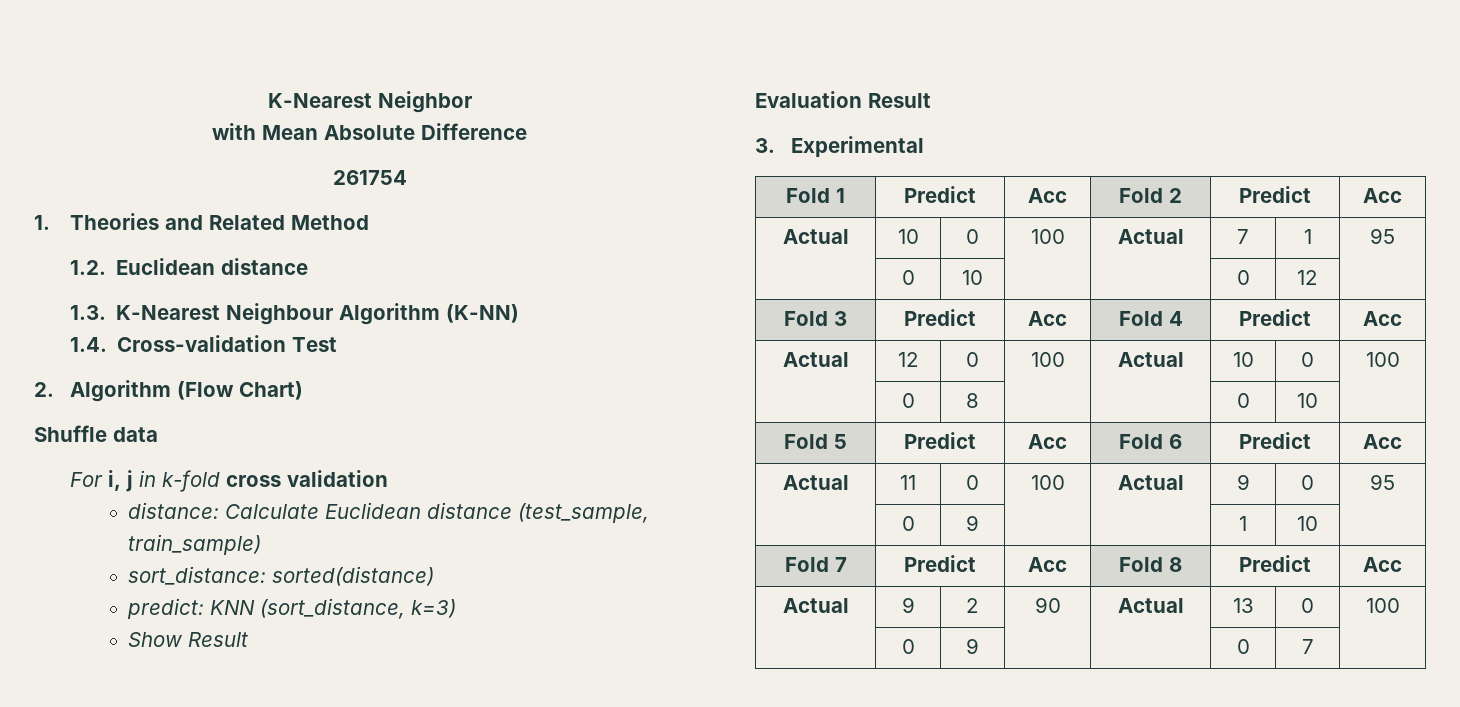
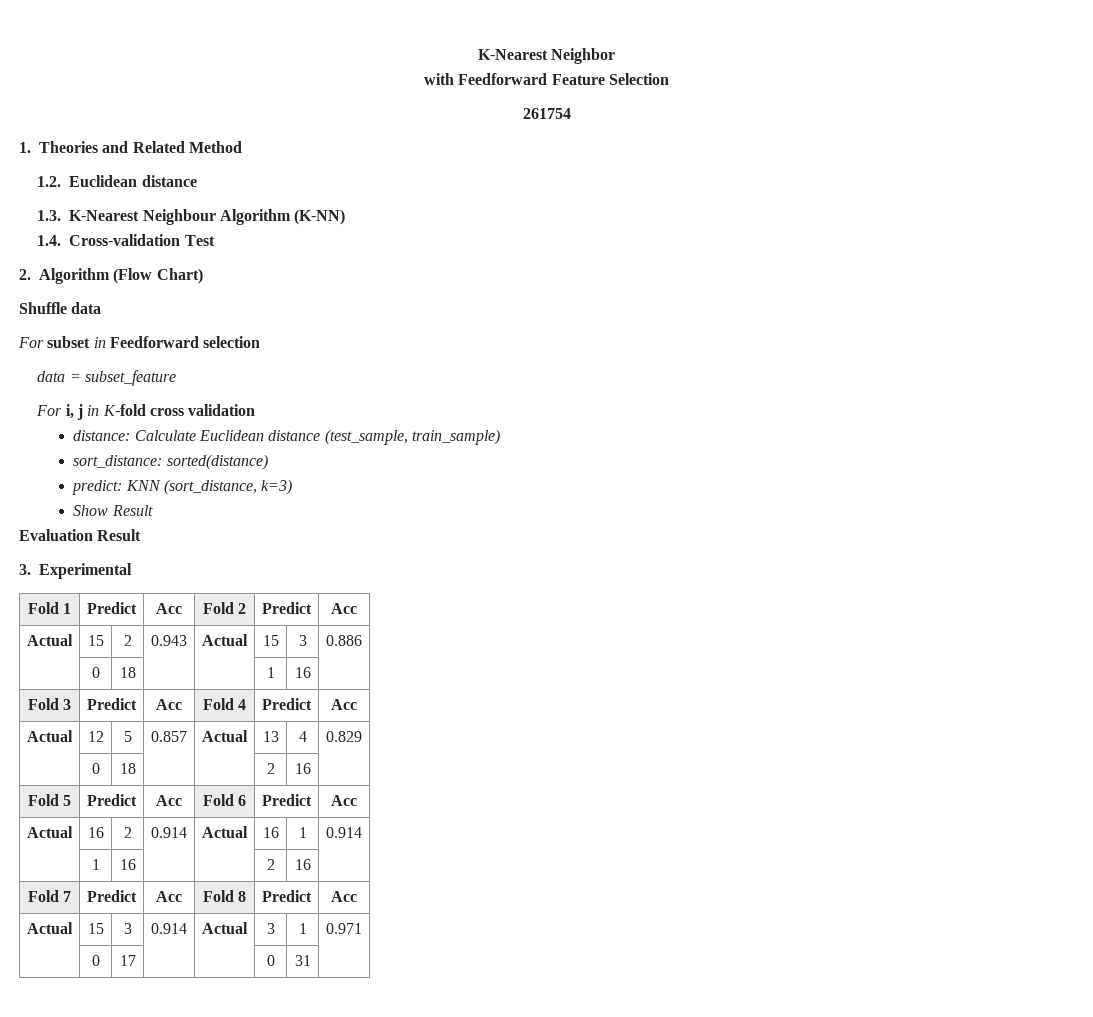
[262,123,527,140] Mean Absolute Difference -> [458,73,669,85] Feedforward Feature Selection
(158, 434) none -> [18,336,261,348] [37,370,177,386] // For subset in Feedforward selection // data = subset_feature
[161,470,220,492] k-fold -> [102,404,146,416] K-fold
[897,229,919,244] [966,229,979,244] [1030,229,1065,244] [1117,229,1184,244] [1237,229,1249,244] [1303,229,1312,244] [1370,228,1395,244] [901,270,915,285] [962,270,983,285] [1236,270,1250,285] [1297,270,1318,285] 10 | 0 | 100 | Actual | 7 | 1 | 95 // | 0 | 10 | | | 0 | 12 -> [87,635,104,646] [123,635,132,646] [151,635,187,646] [202,634,248,646] [262,635,279,646] [298,635,307,646] [326,635,362,646] [91,667,100,678] [119,667,136,678] [266,667,275,678] [294,667,311,678] 15 | 2 | 0.943 | Actual | 15 | 3 | 0.886 // | 0 | 18 | | | 1 | 16
[966,352,979,367] [1030,352,1065,367] [1117,352,1184,367] [1232,352,1254,367] [1301,352,1314,367] [1365,352,1400,367] [901,393,915,408] [966,393,979,408] [1236,393,1250,408] [1297,393,1318,408] 0 | 100 | Actual | 10 | 0 | 100 // | 0 | 8 | | | 0 | 10 -> [123,731,132,742] [151,731,187,742] [202,730,248,742] [262,731,279,742] [298,731,307,742] [326,731,362,742] [91,763,100,774] [119,763,136,774] [266,763,275,774] [294,763,311,774] 5 | 0.857 | Actual | 13 | 4 | 0.829 // | 0 | 18 | | | 2 | 16
[900,475,916,490] [966,475,979,490] [1030,475,1065,490] [1117,475,1184,490] [1236,474,1250,490] [1301,475,1314,490] [1370,474,1395,490] [901,516,915,531] [966,515,979,531] [1239,516,1247,531] [1297,516,1318,531] 11 | 0 | 100 | Actual | 9 | 0 | 95 // | 0 | 9 | | | 1 | 10 -> [87,827,104,838] [123,827,132,838] [151,827,187,838] [202,826,248,838] [262,827,279,838] [298,827,307,838] [326,827,362,838] [91,859,100,870] [119,859,136,870] [266,859,275,870] [294,859,311,870] 16 | 2 | 0.914 | Actual | 16 | 1 | 0.914 // | 1 | 16 | | | 2 | 16
[901,597,915,613] [966,598,979,613] [1034,597,1061,613] [1117,598,1184,613] [1232,598,1254,613] [1301,598,1314,613] [1365,598,1400,613] [901,639,915,654] [966,638,979,654] [1236,639,1250,654] [1301,639,1314,654] 9 | 2 | 90 | Actual | 13 | 0 | 100 // | 0 | 9 | | | 0 | 7 -> [87,923,104,934] [123,923,132,934] [151,923,187,934] [202,922,248,934] [266,923,275,934] [298,923,307,934] [326,923,362,934] [91,955,100,966] [119,955,136,966] [266,955,275,966] [294,955,311,966] 15 | 3 | 0.914 | Actual | 3 | 1 | 0.971 // | 0 | 17 | | | 0 | 31

